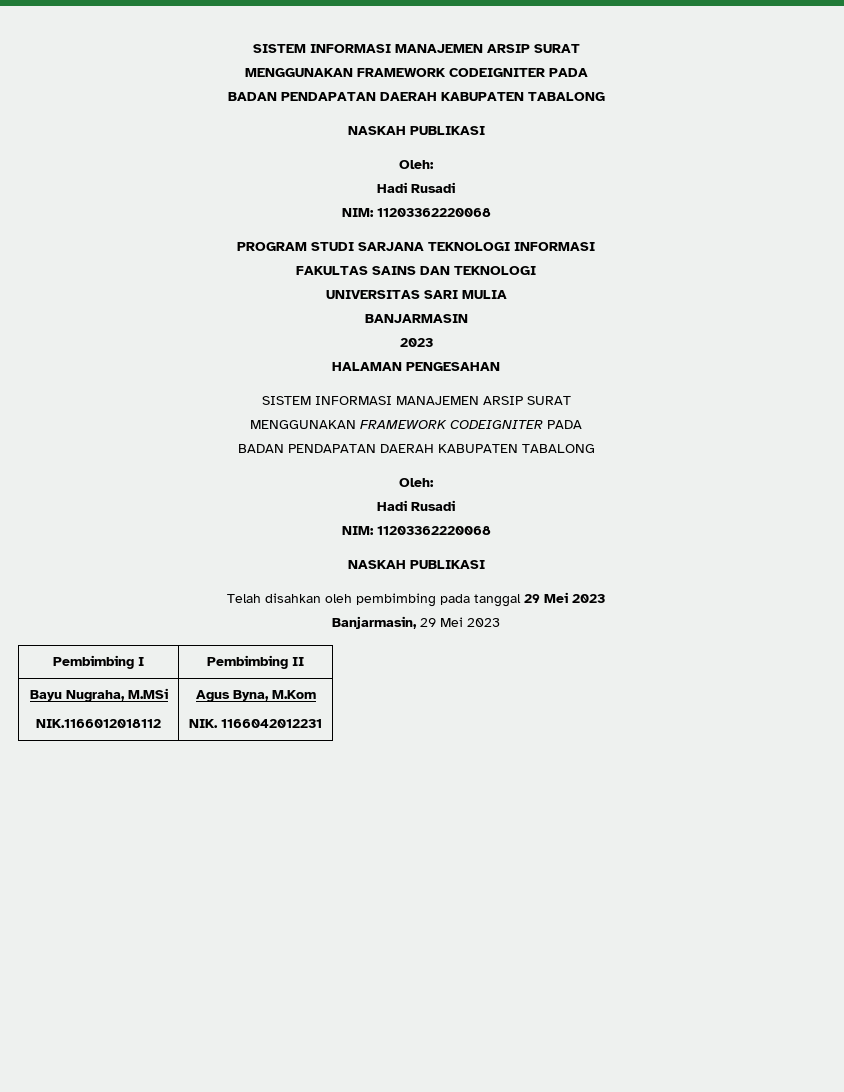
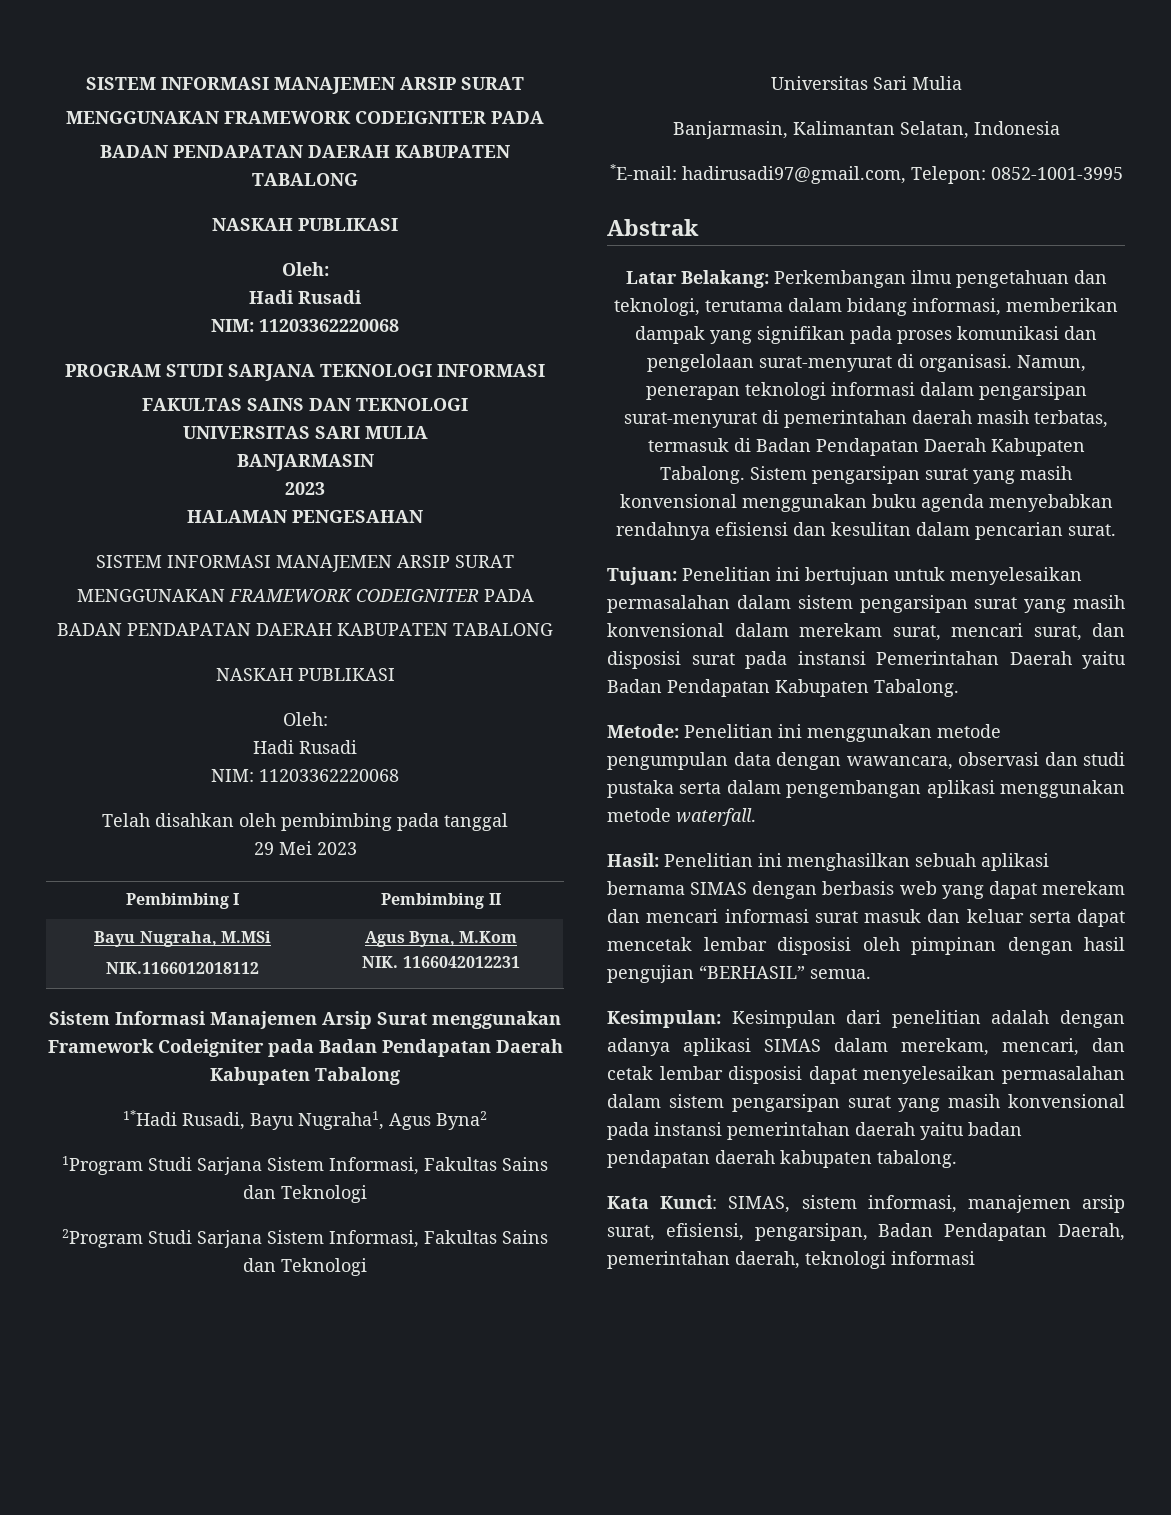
[399,478,434,487] [377,500,455,511] [341,526,491,535] [347,560,485,569] // Oleh: // Hadi Rusadi // NIM: 11203362220068 // NASKAH PUBLIKASI -> [215,668,395,681] [282,712,328,726] [253,740,357,754] [211,769,399,782] // NASKAH PUBLIKASI // Oleh: // Hadi Rusadi // NIM: 11203362220068
[524,592,605,603] [332,616,417,629] 29 Mei 2023 // Banjarmasin, -> (508, 822) //
(322, 723) none -> [49,1011,561,1029] [47,1039,563,1057] [210,1067,400,1085] [123,1110,487,1130] [62,1156,548,1175] [243,1185,367,1203] [62,1229,548,1248] [243,1258,367,1276] [770,76,962,90] [672,121,1060,139] [609,164,1123,184] [607,219,699,236] [625,270,1107,288] [614,298,1118,316] [635,326,1097,344] [646,354,1086,372] [645,382,1087,400] [624,410,1108,428] [647,438,1085,456] [660,466,1072,484] [619,494,1113,512] [616,522,1116,540] [607,567,1082,585] [607,595,1125,613] [607,623,1125,641] [607,651,1126,669] [607,679,959,697] [607,724,1001,742] [607,752,1125,770] [607,780,1125,798] [607,808,756,826] [607,853,1049,871] [607,881,1125,899] [607,909,1125,927] [607,937,1125,955] [607,965,871,983] [607,1010,1125,1028] [607,1038,1125,1056] [607,1066,1125,1084] [607,1094,1125,1112] [607,1122,1022,1140] [607,1150,957,1168] [607,1195,1125,1213] [607,1223,1125,1241] [607,1251,975,1269] // Sistem Informasi Manajemen Arsip Surat menggunakan Framework Codeigniter pada Badan Pendapatan Daerah Kabupaten Tabalong // 1*Hadi Rusadi, Bayu Nugraha1, Agus Byna2 // 1Program Studi Sarjana Sistem Informasi, Fakultas Sains dan Teknologi // 2Program Studi Sarjana Sistem Informasi, Fakultas Sains dan Teknologi // Universitas Sari Mulia // Banjarmasin, Kalimantan Selatan, Indonesia // *E-mail: hadirusadi97@gmail.com, Telepon: 0852-1001-3995 // Abstrak // Latar Belakang: Perkembangan ilmu pengetahuan dan teknologi, terutama dalam bidang informasi, memberikan dampak yang signifikan pada proses komunikasi dan pengelolaan surat-menyurat di organisasi. Namun, penerapan teknologi informasi dalam pengarsipan surat-menyurat di pemerintahan daerah masih terbatas, termasuk di Badan Pendapatan Daerah Kabupaten Tabalong. Sistem pengarsipan surat yang masih konvensional menggunakan buku agenda menyebabkan rendahnya efisiensi dan kesulitan dalam pencarian surat. // Tujuan: Penelitian ini bertujuan untuk menyelesaikan permasalahan dalam sistem pengarsipan surat yang masih konvensional dalam merekam surat, mencari surat, dan disposisi surat pada instansi Pemerintahan Daerah yaitu Badan Pendapatan Kabupaten Tabalong. // Metode: Penelitian ini menggunakan metode pengumpulan data dengan wawancara, observasi dan studi pustaka serta dalam pengembangan aplikasi menggunakan metode waterfall. // Hasil: Penelitian ini menghasilkan sebuah aplikasi bernama SIMAS dengan berbasis web yang dapat merekam dan mencari informasi surat masuk dan keluar serta dapat mencetak lembar disposisi oleh pimpinan dengan hasil pengujian “BERHASIL” semua. // Kesimpulan: Kesimpulan dari penelitian adalah dengan adanya aplikasi SIMAS dalam merekam, mencari, dan cetak lembar disposisi dapat menyelesaikan permasalahan dalam sistem pengarsipan surat yang masih konvensional pada instansi pemerintahan daerah yaitu badan pendapatan daerah kabupaten tabalong. // Kata Kunci: SIMAS, sistem informasi, manajemen arsip surat, efisiensi, pengarsipan, Badan Pendapatan Daerah, pemerintahan daerah, teknologi informasi

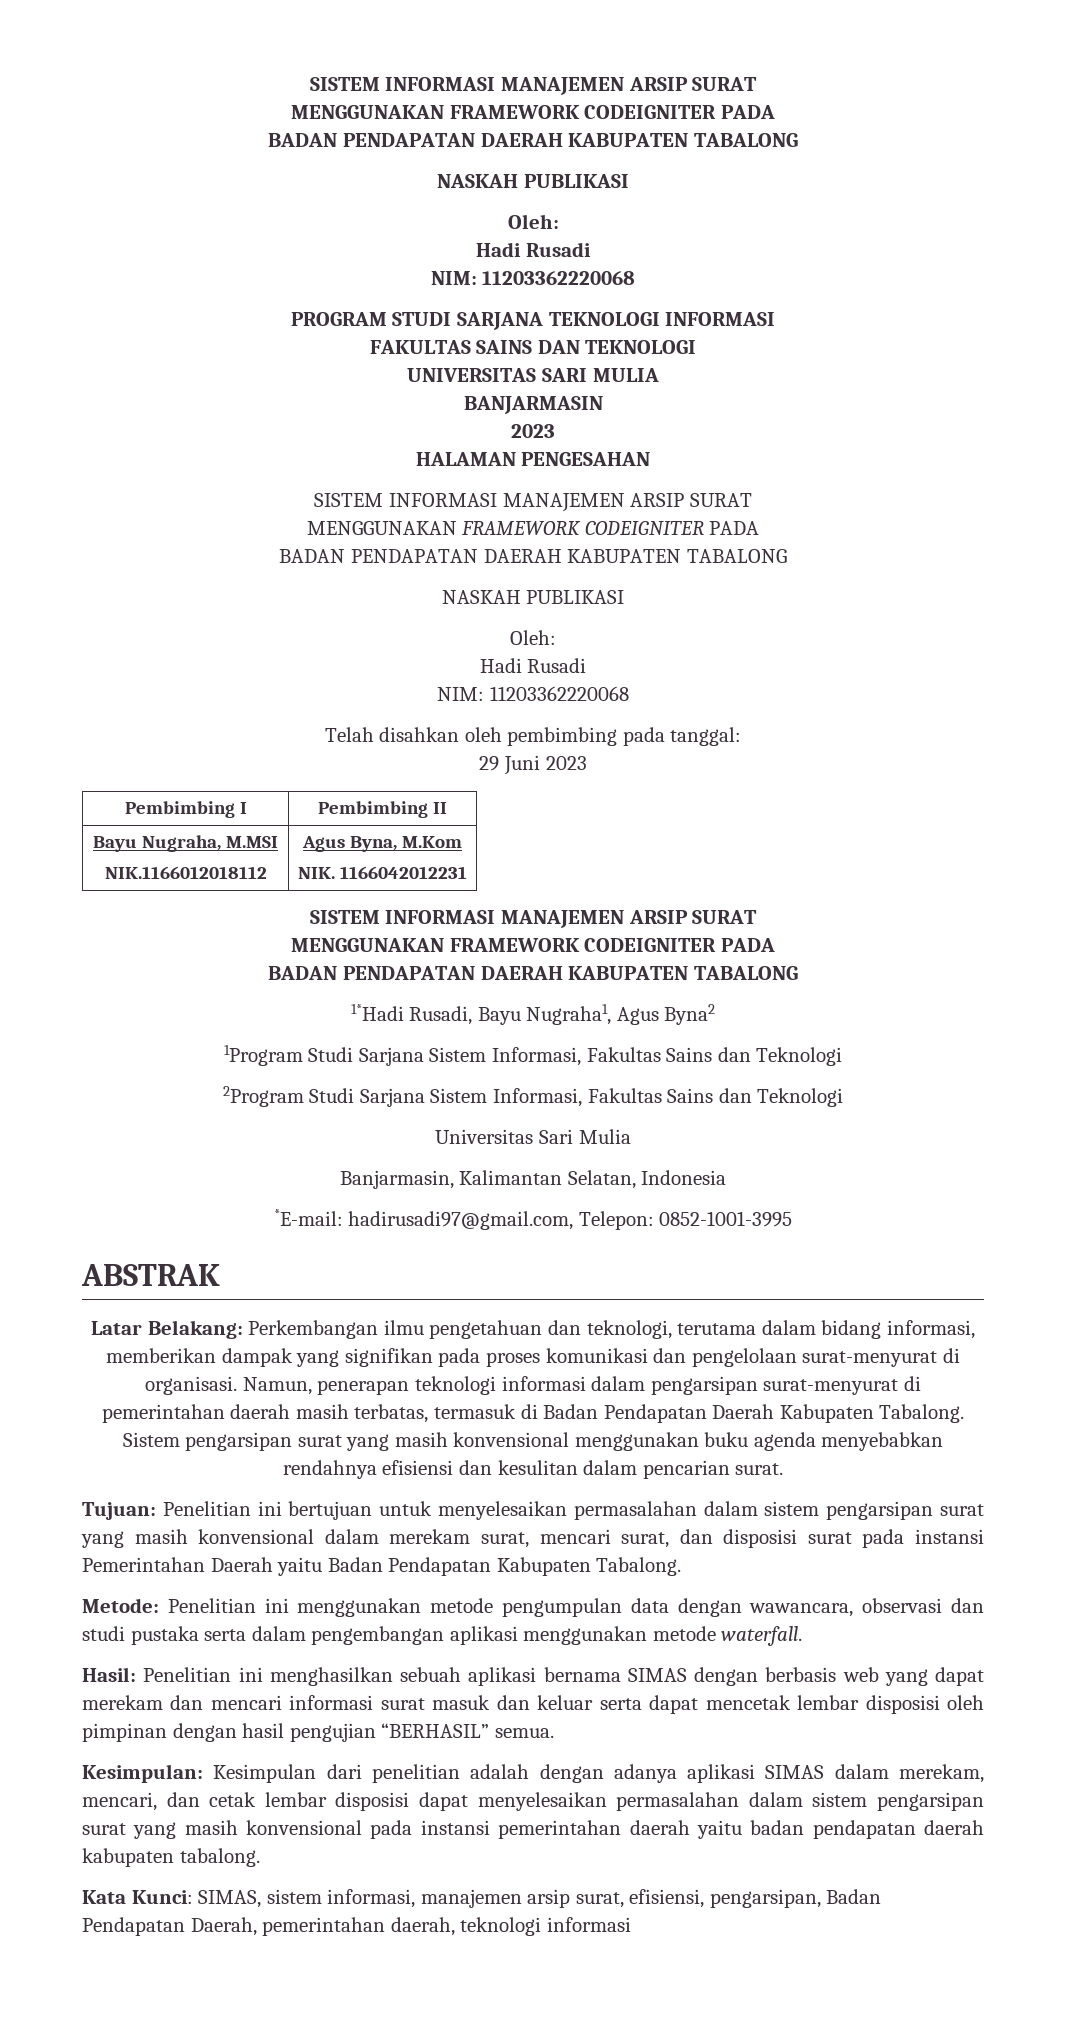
[444,813,508,831] tanggal -> [670,727,742,746] tanggal:
[278,841,312,855] Mei -> [504,755,540,775] Juni
[220,931,271,943] M.MSi -> [225,836,278,848] M.MSI
[49,1011,561,1029] [47,1039,563,1057] [210,1067,400,1085] Sistem Informasi Manajemen Arsip Surat menggunakan Framework Codeigniter pada Badan Pendapatan Daerah Kabupaten Tabalong -> [309,910,758,928] [291,938,775,952] [268,966,798,980] SISTEM INFORMASI MANAJEMEN ARSIP SURAT // MENGGUNAKAN FRAMEWORK CODEIGNITER PADA // BADAN PENDAPATAN DAERAH KABUPATEN TABALONG
[607,219,699,236] Abstrak -> [81,1264,220,1286] ABSTRAK

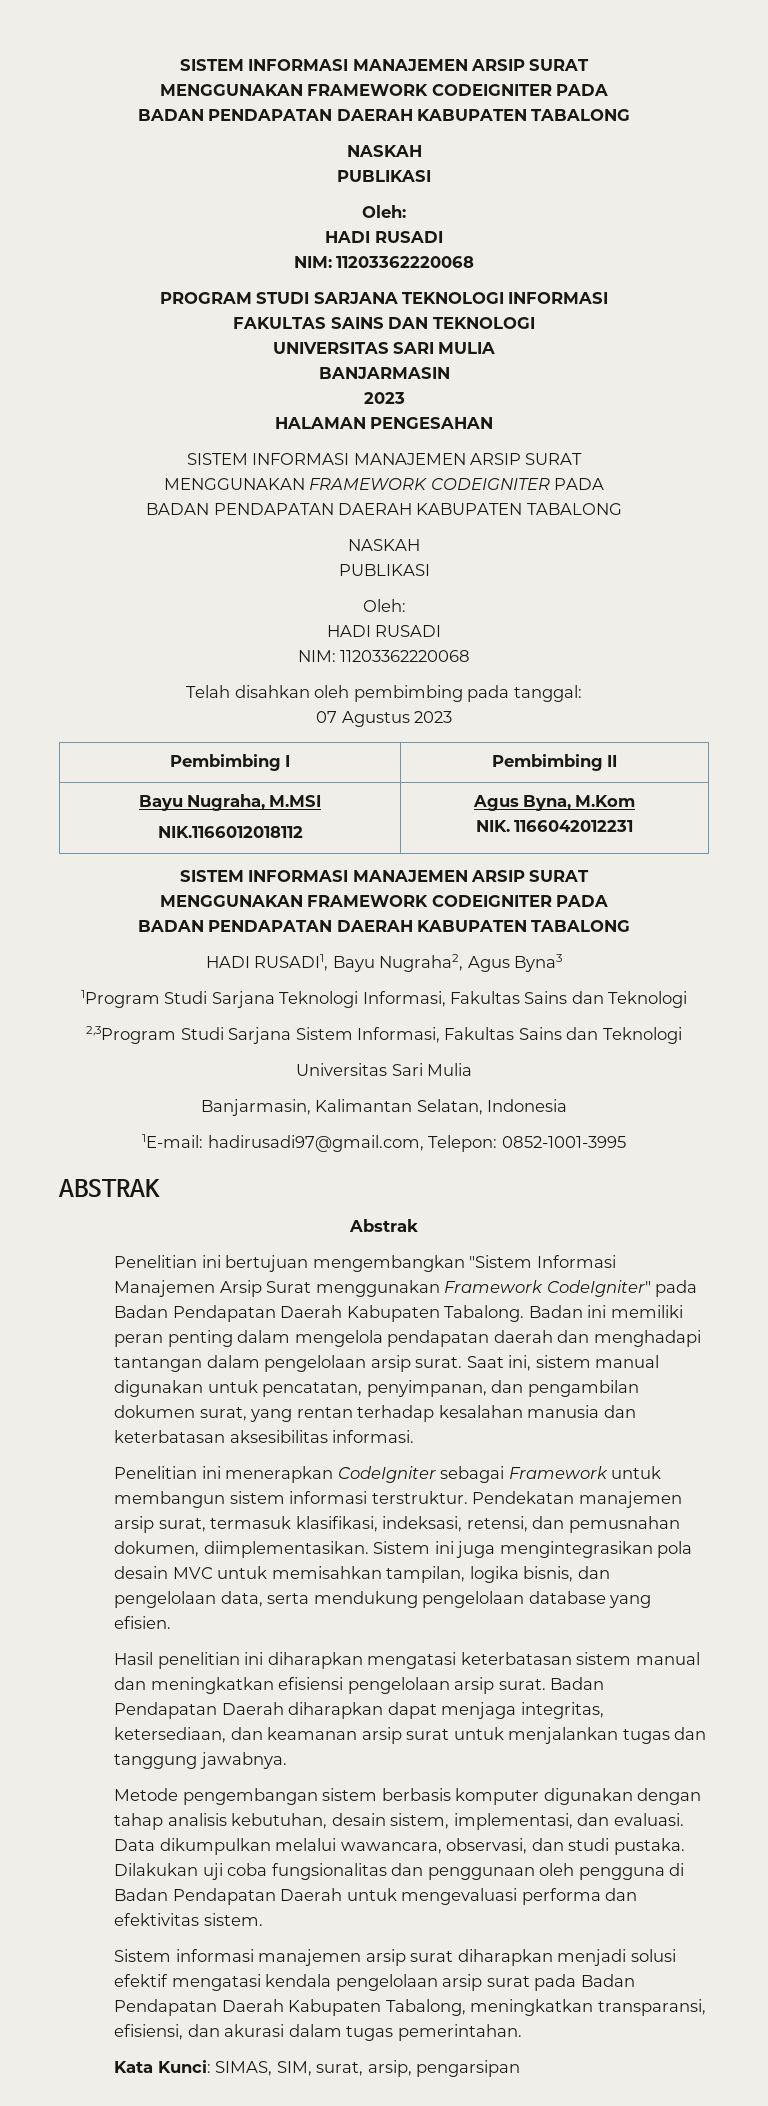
[523,174,629,188] [507,214,559,229] [476,242,591,257] PUBLIKASI // Oleh: // Hadi Rusadi -> [337,170,431,182] [362,205,406,218] [325,231,443,243] // PUBLIKASI // Oleh: // HADI RUSADI
[526,590,625,604] [510,630,556,645] [479,658,587,673] PUBLIKASI // Oleh: // Hadi Rusadi -> [338,564,430,576] [362,599,406,612] [326,625,442,637] // PUBLIKASI // Oleh: // HADI RUSADI
[479,755,540,775] 29 Juni -> [316,711,410,727] 07 Agustus
[350,1004,716,1025] 1*Hadi Rusadi, Bayu Nugraha1, Agus Byna2 -> [205,954,563,972] HADI RUSADI1, Bayu Nugraha2, Agus Byna3
[429,1047,843,1066] [222,1086,304,1107] Sistem Informasi, Fakultas Sains dan Teknologi // 2Program -> [279,991,688,1008] [86,1026,177,1044] Teknologi Informasi, Fakultas Sains dan Teknologi // 2,3Program
[273,1209,343,1226] *E-mail: -> [142,1134,204,1148] 1E-mail:
[91,1320,975,1339] [106,1348,960,1367] [145,1376,921,1395] [101,1404,538,1423] Latar Belakang: Perkembangan ilmu pengetahuan dan teknologi, terutama dalam bidang informasi, memberikan dampak yang signifikan pada proses komunikasi dan pengelolaan surat-menyurat di organisasi. Namun, penerapan teknologi informasi dalam pengarsipan surat-menyurat di pemerintahan daerah masih terbatas, termasuk di -> [349,1219,418,1232] [114,1255,616,1272] [114,1280,698,1297] Abstrak // Penelitian ini bertujuan mengembangkan "Sistem Informasi Manajemen Arsip Surat menggunakan Framework CodeIgniter" pada
[122,1432,944,1451] [282,1460,784,1479] [82,1501,984,1520] [81,1529,985,1548] [82,1557,682,1576] [82,1598,984,1617] [82,1626,803,1646] [82,1667,984,1686] [82,1695,984,1714] [82,1723,554,1742] [82,1764,984,1783] [82,1792,985,1811] [82,1820,985,1839] [82,1848,260,1867] [82,1889,882,1908] [82,1917,631,1936] Sistem pengarsipan surat yang masih konvensional menggunakan buku agenda menyebabkan rendahnya efisiensi dan kesulitan dalam pencarian surat. // Tujuan: Penelitian ini bertujuan untuk menyelesaikan permasalahan dalam sistem pengarsipan surat yang masih konvensional dalam merekam surat, mencari surat, dan disposisi surat pada instansi Pemerintahan Daerah yaitu Badan Pendapatan Kabupaten Tabalong. // Metode: Penelitian ini menggunakan metode pengumpulan data dengan wawancara, observasi dan studi pustaka serta dalam pengembangan aplikasi menggunakan metode waterfall. // Hasil: Penelitian ini menghasilkan sebuah aplikasi bernama SIMAS dengan berbasis web yang dapat merekam dan mencari informasi surat masuk dan keluar serta dapat mencetak lembar disposisi oleh pimpinan dengan hasil pengujian “BERHASIL” semua. // Kesimpulan: Kesimpulan dari penelitian adalah dengan adanya aplikasi SIMAS dalam merekam, mencari, dan cetak lembar disposisi dapat menyelesaikan permasalahan dalam sistem pengarsipan surat yang masih konvensional pada instansi pemerintahan daerah yaitu badan pendapatan daerah kabupaten tabalong. // Kata Kunci: SIMAS, sistem informasi, manajemen arsip surat, efisiensi, pengarsipan, Badan Pendapatan Daerah, pemerintahan daerah, teknologi informasi -> [528,1305,683,1318] [114,1330,701,1347] [114,1355,660,1372] [114,1380,639,1397] [114,1405,636,1422] [114,1430,415,1443] [114,1466,662,1483] [114,1491,682,1508] [114,1516,680,1533] [114,1541,693,1558] [114,1566,610,1583] [114,1591,652,1608] [114,1616,172,1629] [114,1652,700,1669] [114,1677,605,1694] [114,1702,604,1719] [114,1727,707,1744] [114,1752,287,1769] [114,1788,702,1805] [114,1813,684,1830] [114,1838,685,1855] [114,1863,685,1880] [114,1888,638,1905] [114,1913,263,1926] [114,1949,676,1966] [114,1974,635,1991] [114,1999,706,2016] [114,2024,522,2041] [114,2060,521,2077] Badan ini memiliki peran penting dalam mengelola pendapatan daerah dan menghadapi tantangan dalam pengelolaan arsip surat. Saat ini, sistem manual digunakan untuk pencatatan, penyimpanan, dan pengambilan dokumen surat, yang rentan terhadap kesalahan manusia dan keterbatasan aksesibilitas informasi. // Penelitian ini menerapkan CodeIgniter sebagai Framework untuk membangun sistem informasi terstruktur. Pendekatan manajemen arsip surat, termasuk klasifikasi, indeksasi, retensi, dan pemusnahan dokumen, diimplementasikan. Sistem ini juga mengintegrasikan pola desain MVC untuk memisahkan tampilan, logika bisnis, dan pengelolaan data, serta mendukung pengelolaan database yang efisien. // Hasil penelitian ini diharapkan mengatasi keterbatasan sistem manual dan meningkatkan efisiensi pengelolaan arsip surat. Badan Pendapatan Daerah diharapkan dapat menjaga integritas, ketersediaan, dan keamanan arsip surat untuk menjalankan tugas dan tanggung jawabnya. // Metode pengembangan sistem berbasis komputer digunakan dengan tahap analisis kebutuhan, desain sistem, implementasi, dan evaluasi. Data dikumpulkan melalui wawancara, observasi, dan studi pustaka. Dilakukan uji coba fungsionalitas dan penggunaan oleh pengguna di Badan Pendapatan Daerah untuk mengevaluasi performa dan efektivitas sistem. // Sistem informasi manajemen arsip surat diharapkan menjadi solusi efektif mengatasi kendala pengelolaan arsip surat pada Badan Pendapatan Daerah Kabupaten Tabalong, meningkatkan transparansi, efisiensi, dan akurasi dalam tugas pemerintahan. // Kata Kunci: SIMAS, SIM, surat, arsip, pengarsipan

